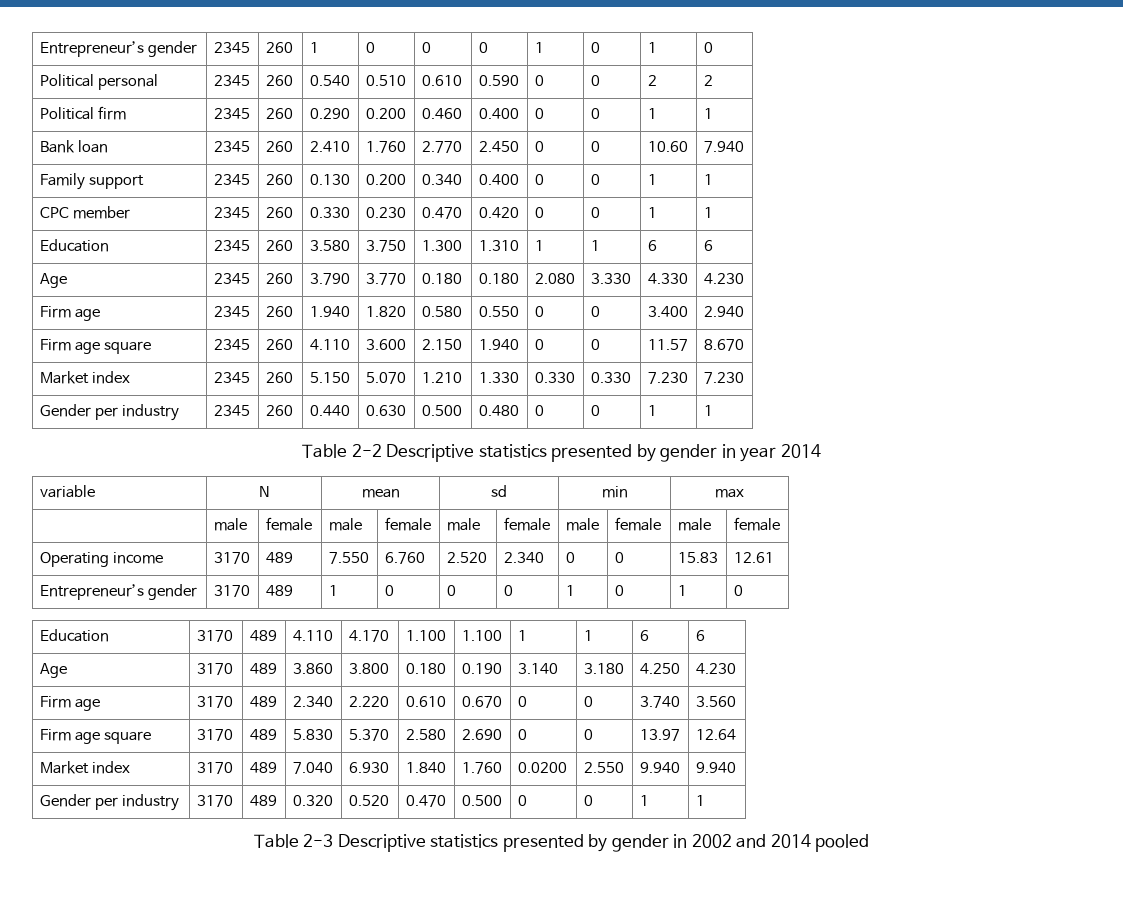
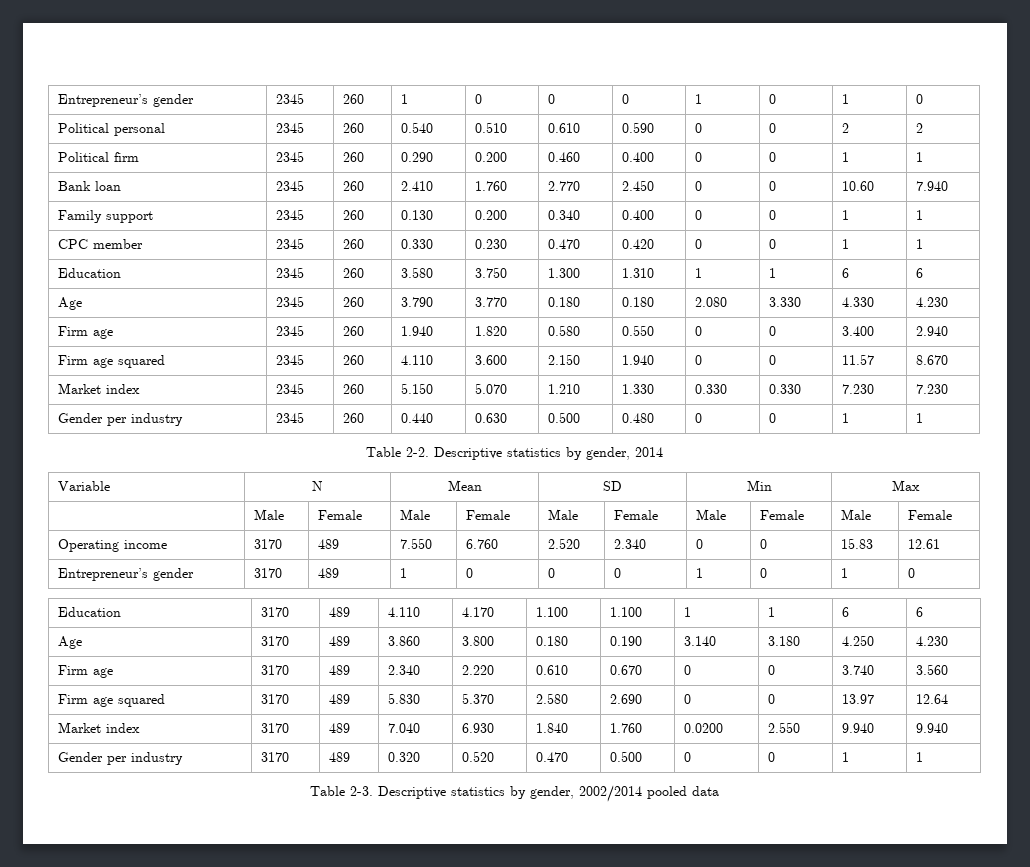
[103,341,151,354] square -> [117,355,165,368] squared
[351,444,777,462] 2-2 Descriptive statistics presented by gender in year -> [406,447,630,460] 2-2. Descriptive statistics by gender,
[39,485,95,498] variable -> [57,481,110,491] Variable
[361,489,400,498] [491,485,507,497] [601,486,628,498] [715,489,744,498] [213,518,247,531] [265,517,312,531] [328,518,362,531] [384,517,431,531] [446,518,480,531] [503,517,550,531] [565,518,599,531] [614,517,661,531] [677,518,711,531] [733,517,780,531] mean | sd | min | max // | male | female | male | female | male | female | male | female | male | female -> [447,480,482,491] [603,481,622,491] [746,480,772,491] [892,480,920,491] [253,509,284,520] [317,510,362,520] [399,509,430,520] [465,510,510,520] [547,509,578,520] [613,510,658,520] [695,509,726,520] [759,510,804,520] [840,509,871,520] [907,510,952,520] Mean | SD | Min | Max // | Male | Female | Male | Female | Male | Female | Male | Female | Male | Female
[103,731,151,744] square -> [117,694,165,707] squared
[303,834,869,852] 2-3 Descriptive statistics presented by gender in 2002 and 2014 pooled -> [350,785,719,802] 2-3. Descriptive statistics by gender, 2002/2014 pooled data

